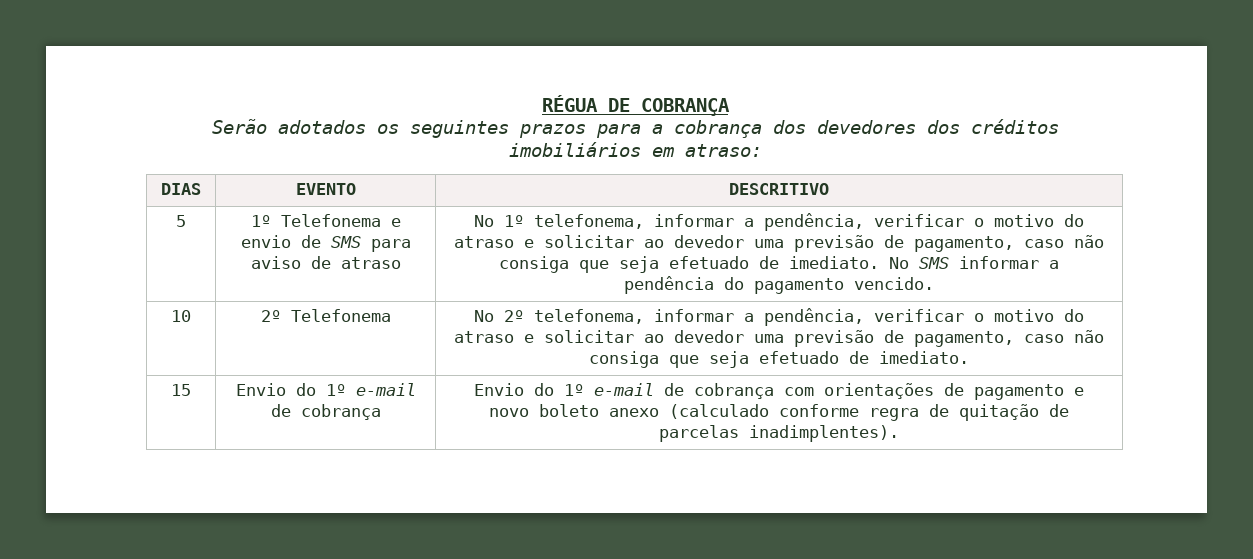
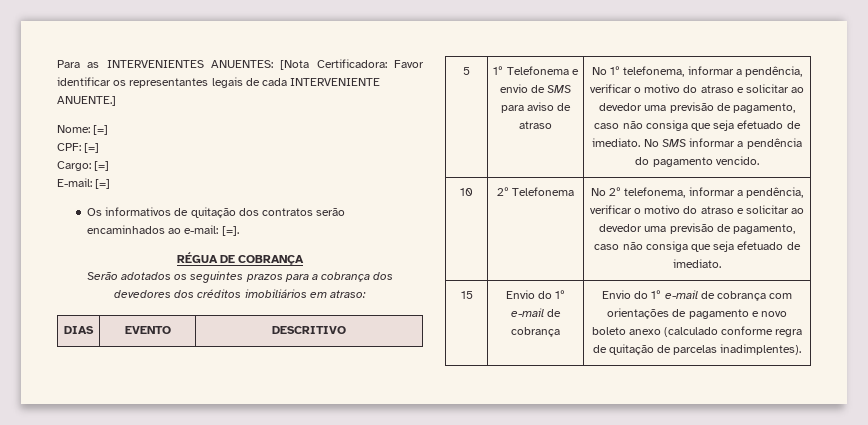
(541, 103) none -> [57,59,424,70] [57,77,381,88] [57,96,116,106] [57,125,109,135] [57,143,100,153] [57,161,110,171] [57,178,111,189] [86,207,346,218] [86,225,239,236] Para as INTERVENIENTES ANUENTES: [Nota Certificadora: Favor identificar os representantes legais de cada INTERVENIENTE ANUENTE.] // Nome: [=] // CPF: [=] // Cargo: [=] // E-mail: [=] // Os informativos de quitação dos contratos serão encaminhados ao e-mail: [=]. //

